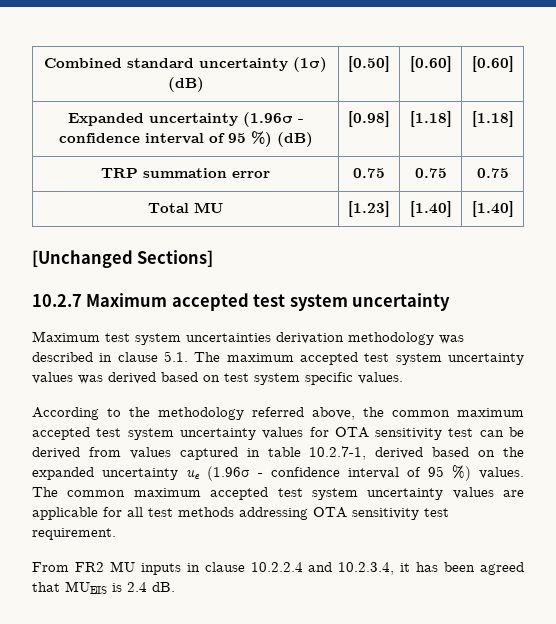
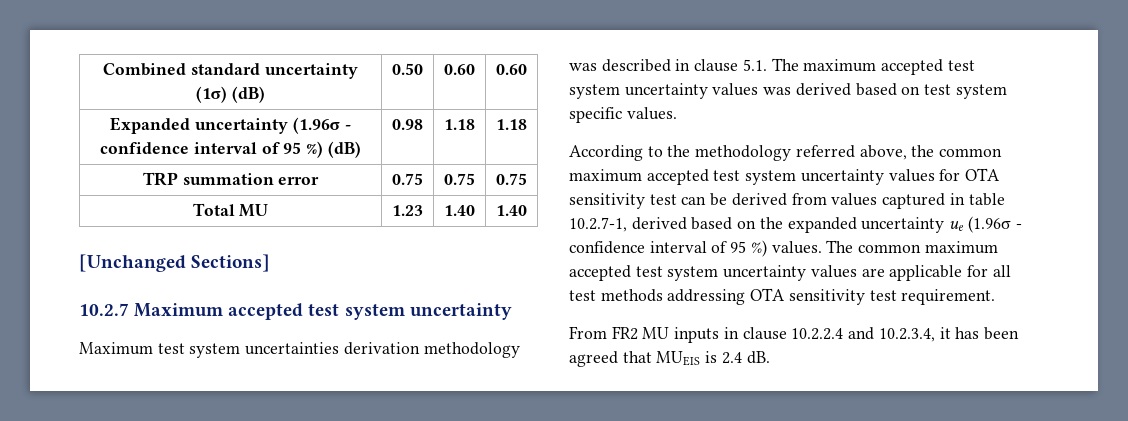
[348,56,390,72] [409,56,452,72] [471,56,514,72] [0.50] | [0.60] | [0.60] -> [392,63,423,75] [444,64,475,75] [496,64,527,75] 0.50 | 0.60 | 0.60
[348,111,390,127] [409,111,452,127] [471,111,514,127] [0.98] | [1.18] | [1.18] -> [392,119,423,130] [444,119,475,130] [496,119,527,130] 0.98 | 1.18 | 1.18
[348,201,390,217] [409,201,452,217] [471,201,514,217] [1.23] | [1.40] | [1.40] -> [392,205,423,216] [444,205,475,216] [496,205,527,216] 1.23 | 1.40 | 1.40

